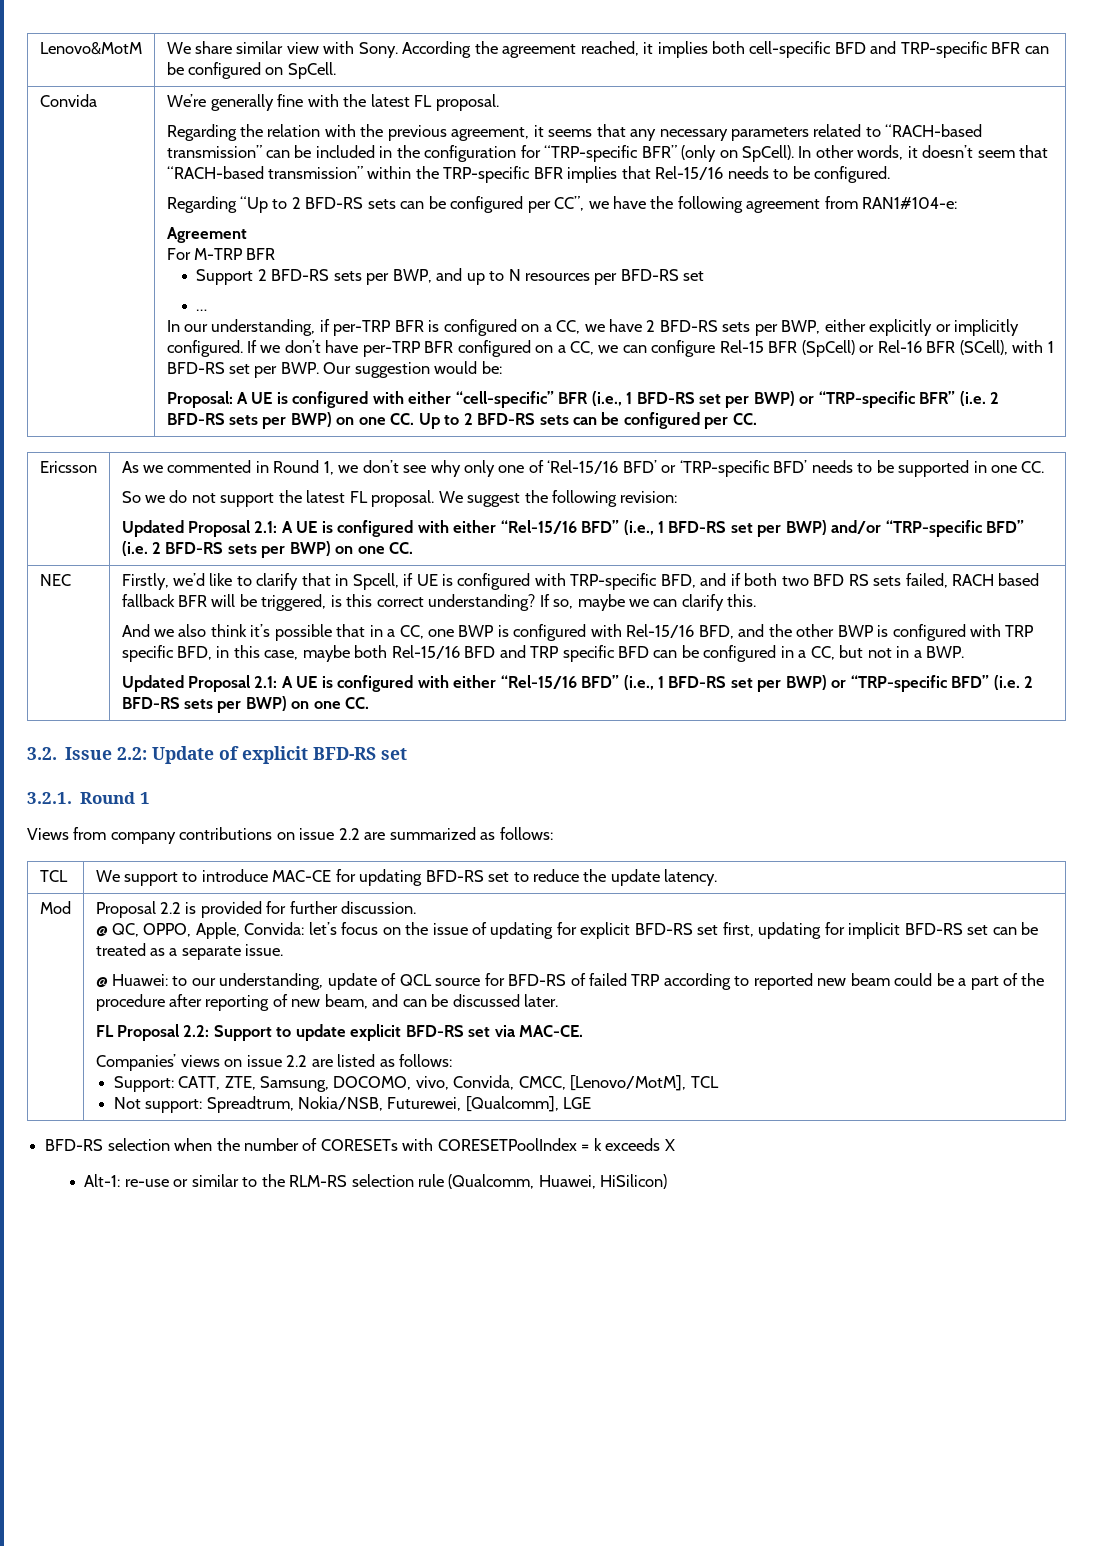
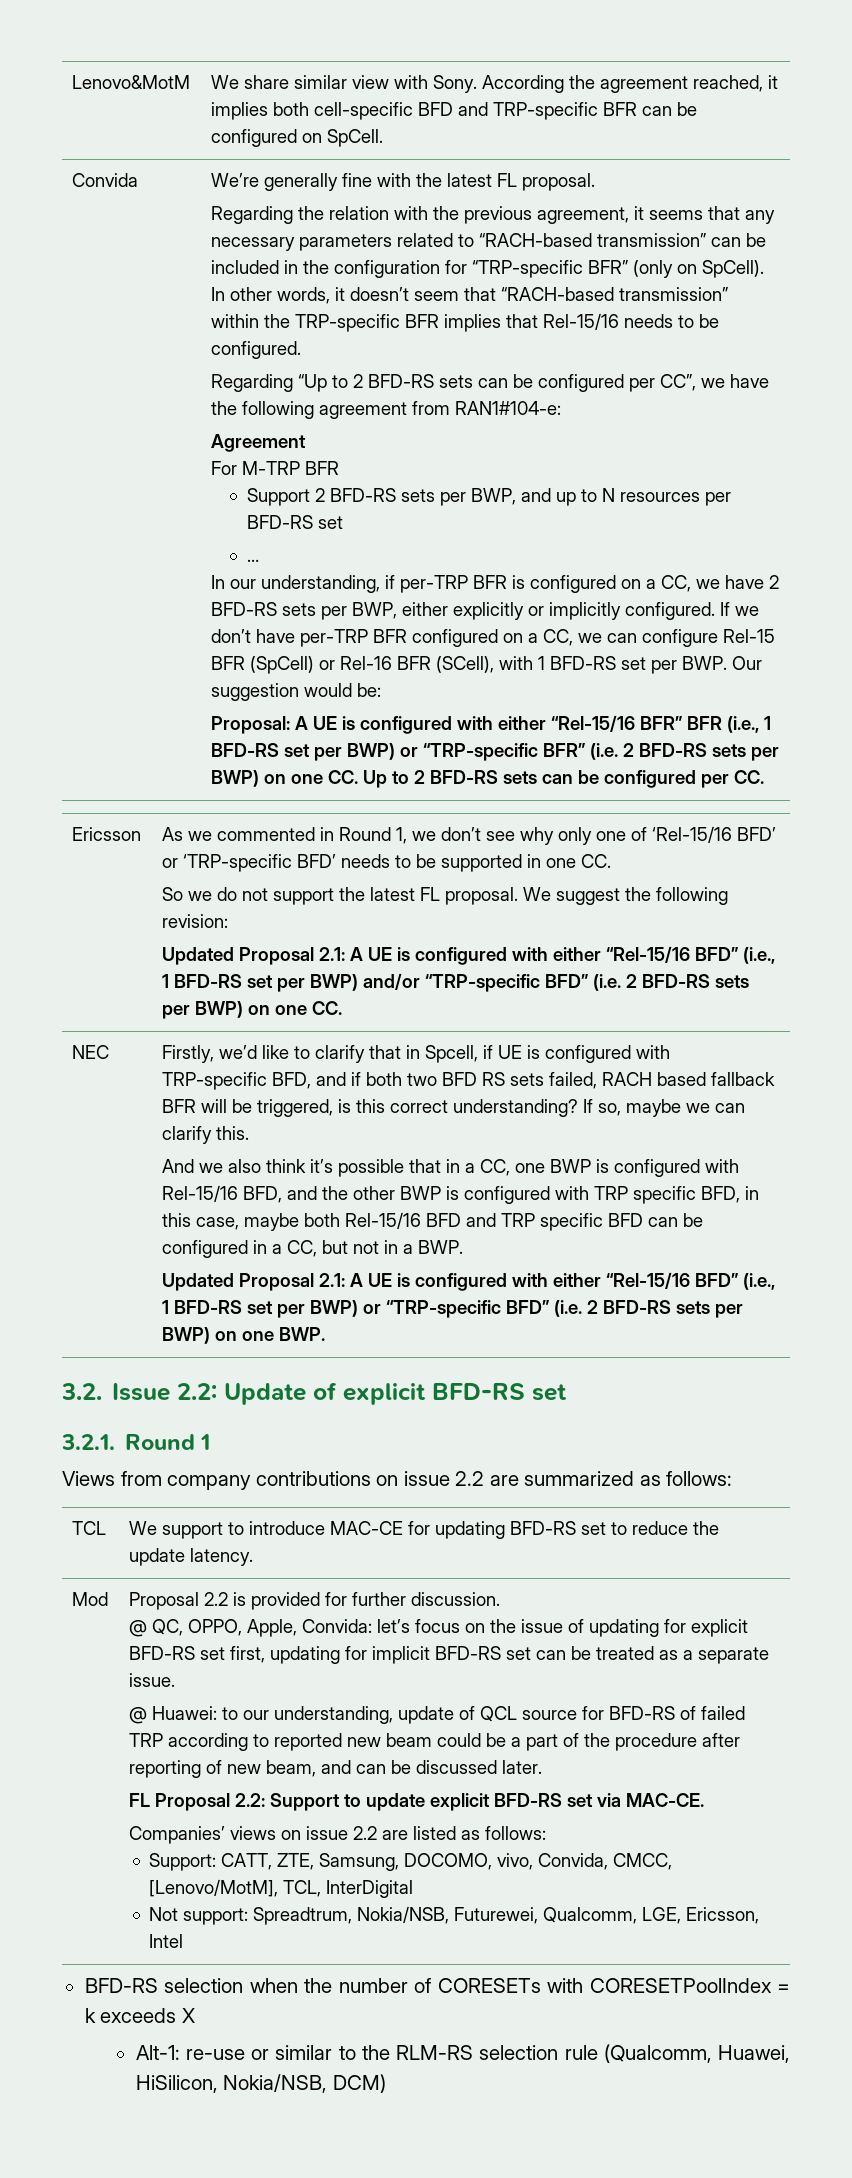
[455,391,554,408] “cell-specific” -> [551,715,683,732] “Rel-15/16 BFR”
[345,697,370,709] CC. -> [279,1327,326,1341] BWP.
[690,1076,719,1088] TCL -> [283,1880,414,1898] TCL, InterDigital
[465,1096,592,1112] [Qualcomm], LGE -> [543,1907,760,1924] [149,1934,184,1948] Qualcomm, LGE, Ericsson, Intel
[600,1174,668,1189] HiSilicon) -> [135,2074,386,2093] HiSilicon, Nokia/NSB, DCM)

